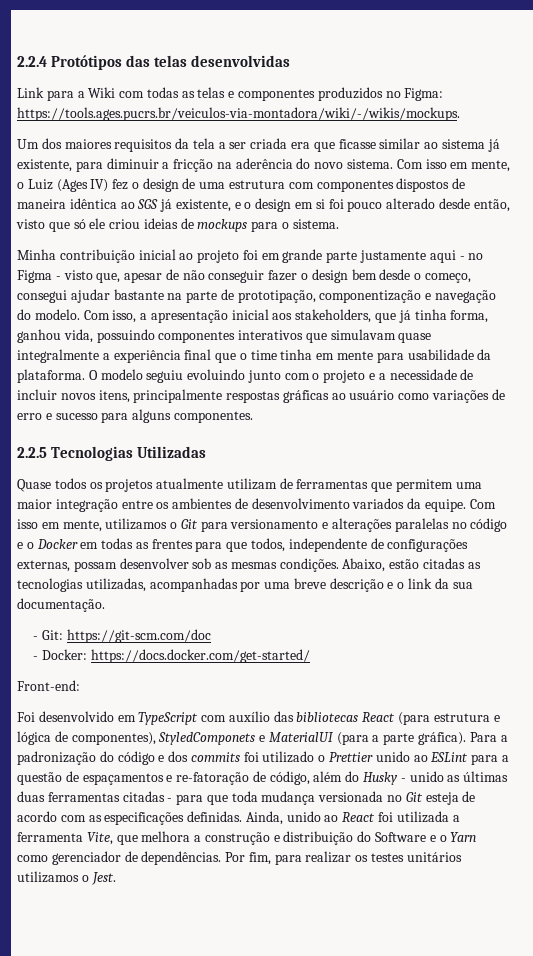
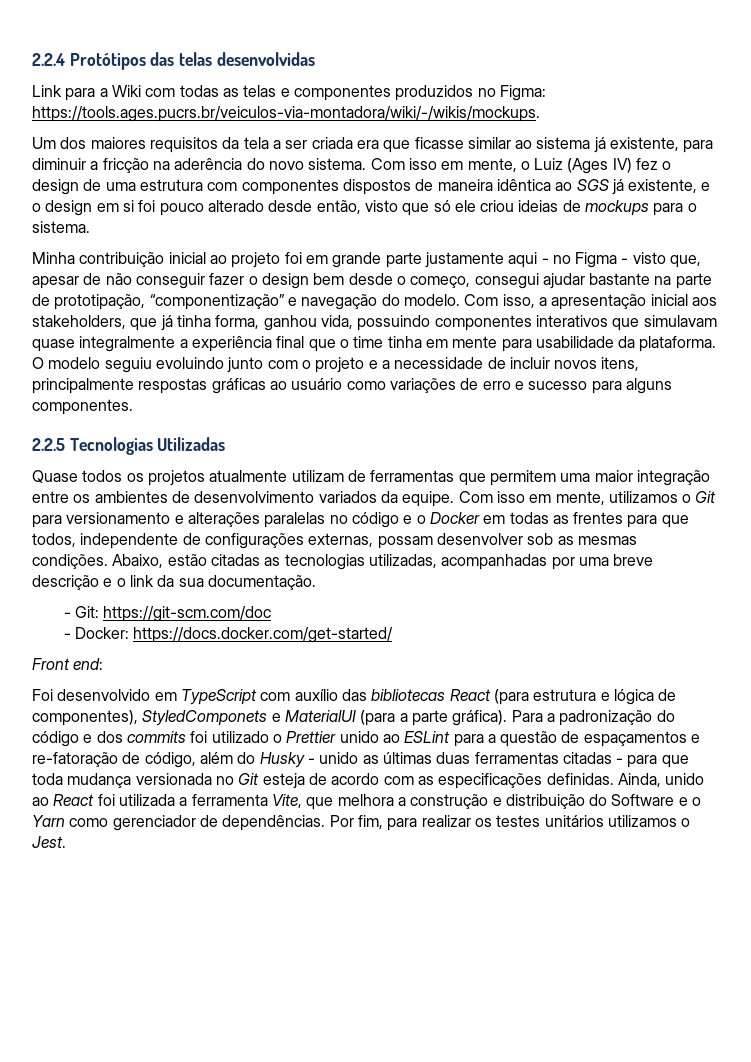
[319,290,422,303] componentização -> [149,294,285,310] “componentização”
[17,680,80,691] Front-end: -> [32,658,104,670] Front end:

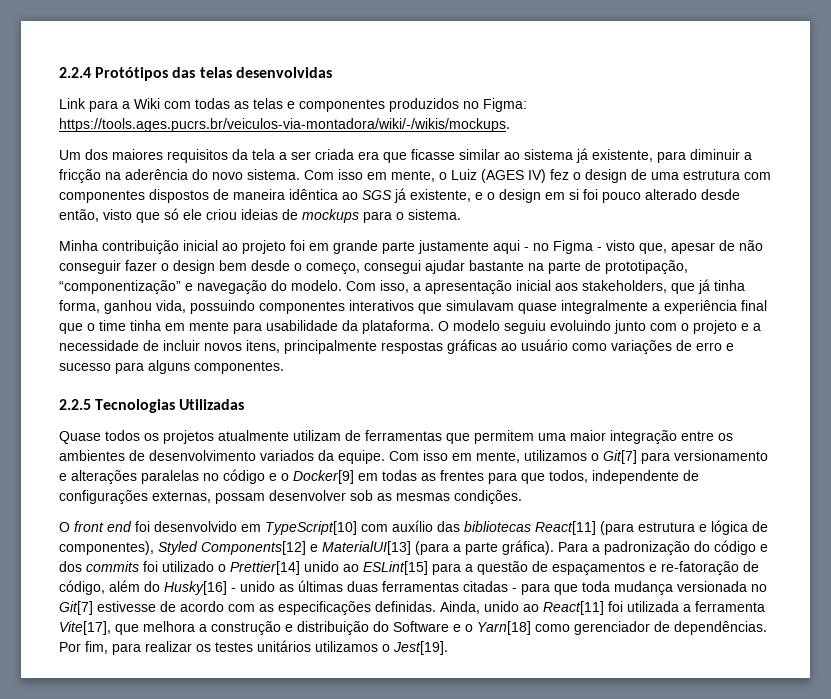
[567,158,609,174] (Ages -> [481,169,524,183] (AGES
[695,491,717,503] Git -> [603,450,637,464] Git[7]
[429,512,480,524] Docker -> [293,470,354,484] Docker[9]
[112,554,654,570] [32,575,316,590] [63,606,272,622] [63,627,394,643] [32,658,104,670] [32,689,53,701] Abaixo, estão citadas as tecnologias utilizadas, acompanhadas por uma breve descrição e o link da sua documentação. // - Git: https://git-scm.com/doc // - Docker: https://docs.docker.com/get-started/ // Front end: // Foi -> [59,521,150,532] // O front end foi
[180,689,257,705] TypeScript -> [265,521,357,535] TypeScript[10]
[449,689,491,701] React -> [535,521,596,535] React[11]
[142,710,356,726] StyledComponets e MaterialUI -> [158,541,411,555] Styled Components[12] e MaterialUI[13]
[286,731,451,743] Prettier unido ao ESLint -> [230,561,428,575] Prettier[14] unido ao ESLint[15]
[259,752,305,768] Husky -> [164,581,227,595] Husky[16]
[238,773,305,789] Git esteja -> [59,601,156,615] Git[7] estivesse
[53,794,95,806] React -> [543,601,604,615] React[11]
[271,794,302,808] Vite, -> [59,621,111,635] Vite[17],
[32,815,65,827] Yarn -> [477,621,531,635] Yarn[18]
[32,836,66,848] Jest. -> [393,641,448,655] Jest[19].

